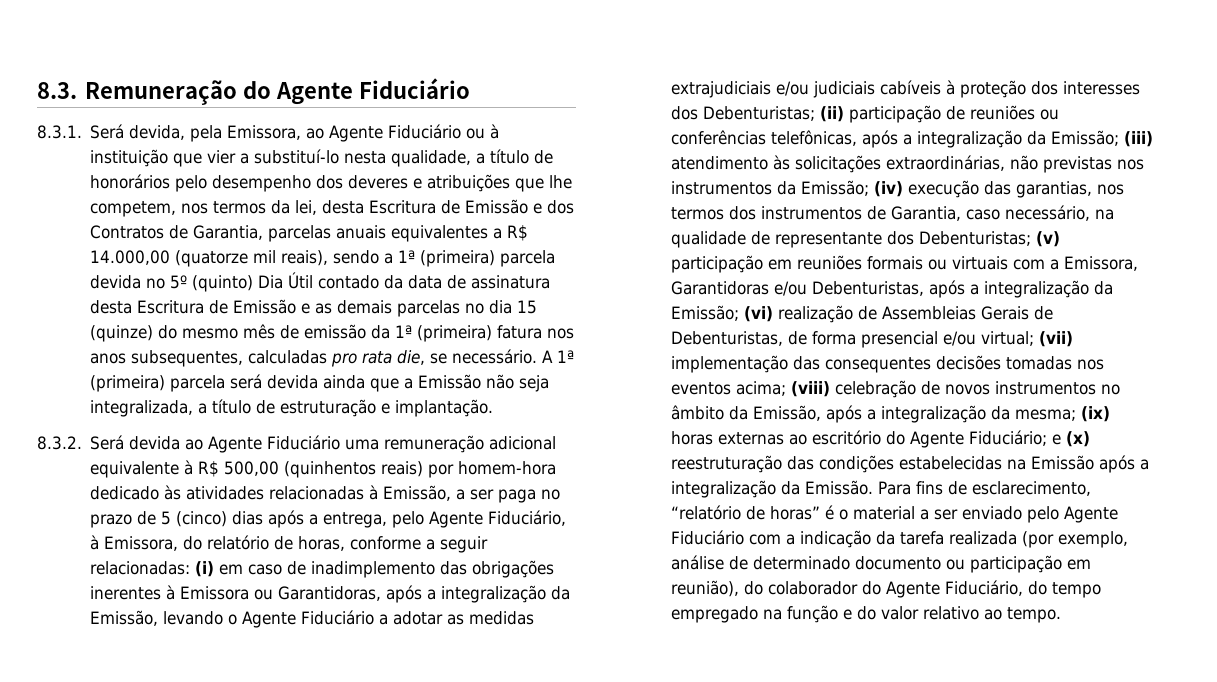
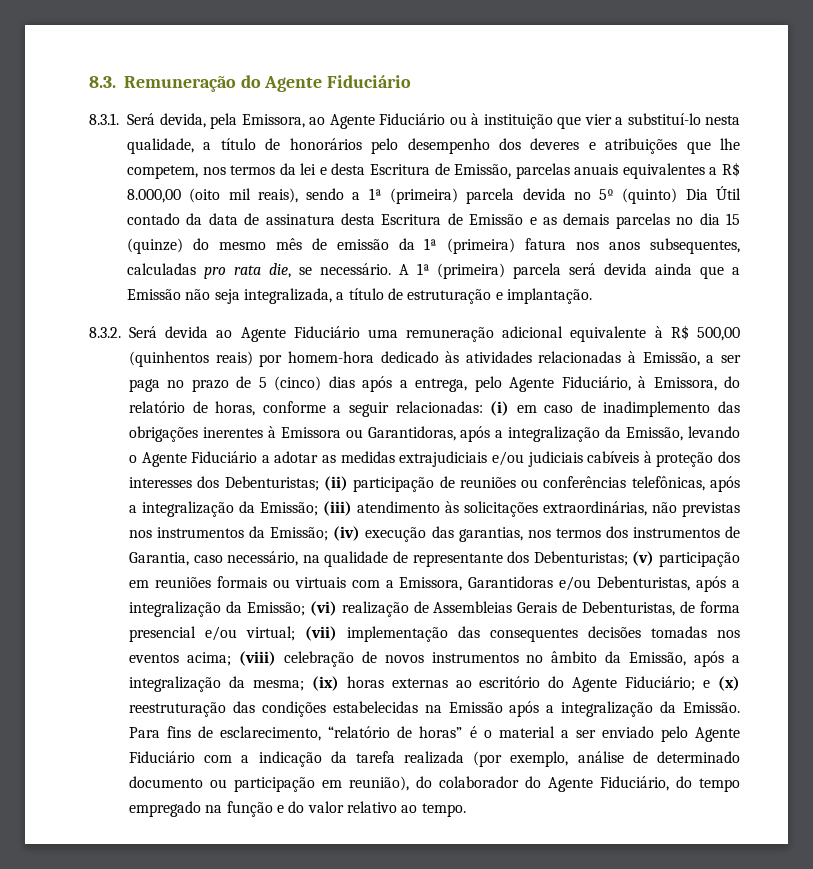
[295,199,575,215] [90,225,264,240] lei, desta Escritura de Emissão e dos Contratos de Garantia, -> [300,163,512,178] lei e desta Escritura de Emissão,
[90,250,249,267] 14.000,00 (quatorze -> [127,188,221,203] 8.000,00 (oito

